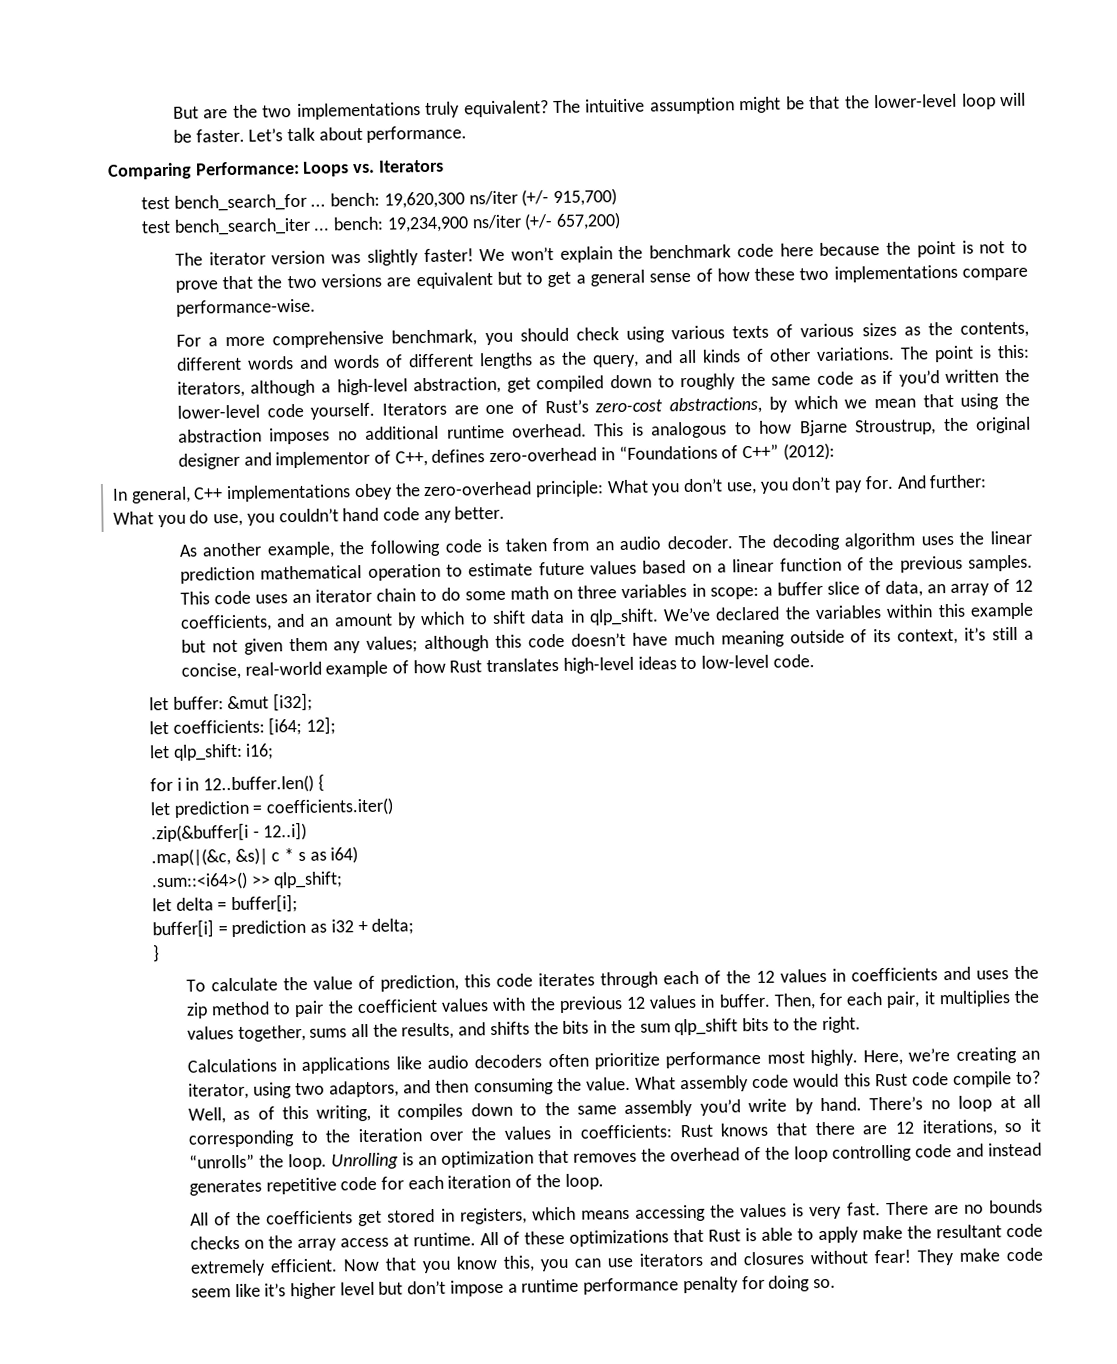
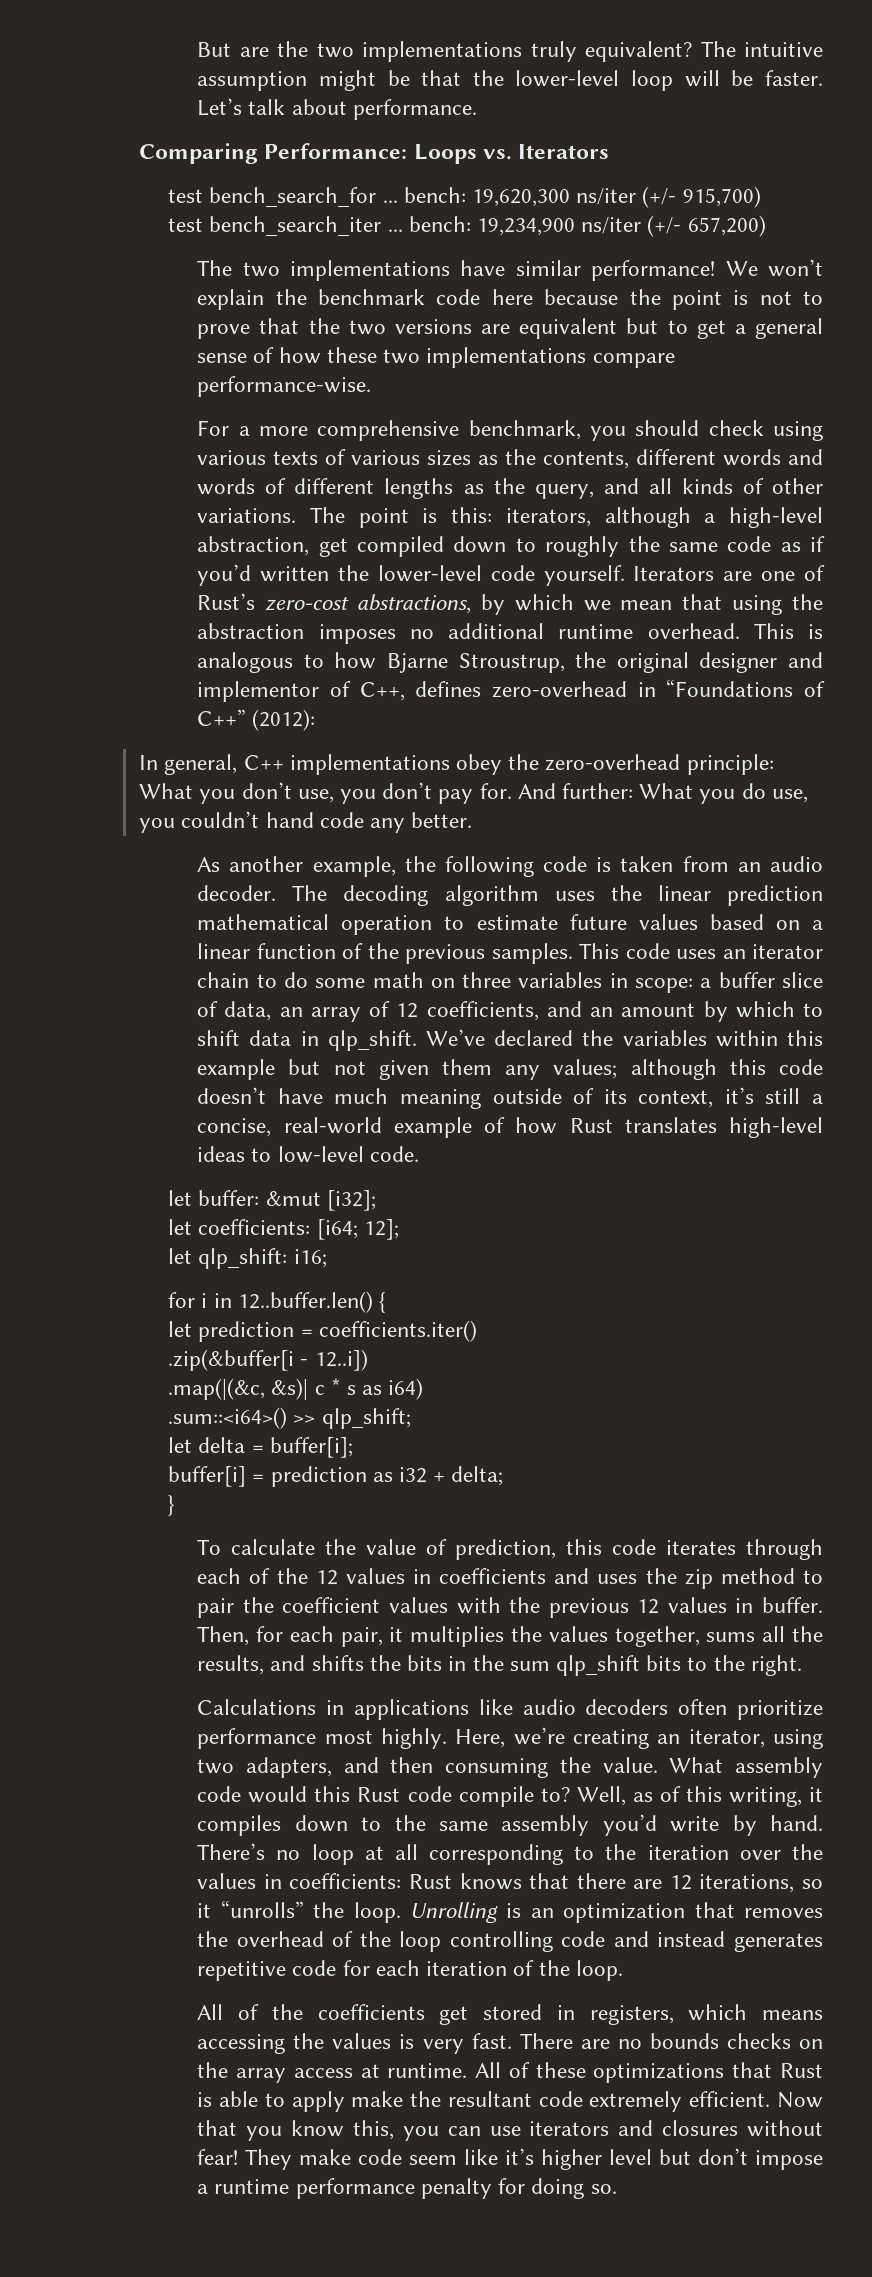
[208,248,474,266] iterator version was slightly faster! -> [242,260,716,281] two implementations have similar performance!
[329,1080,400,1098] adaptors, -> [245,1757,332,1778] adapters,

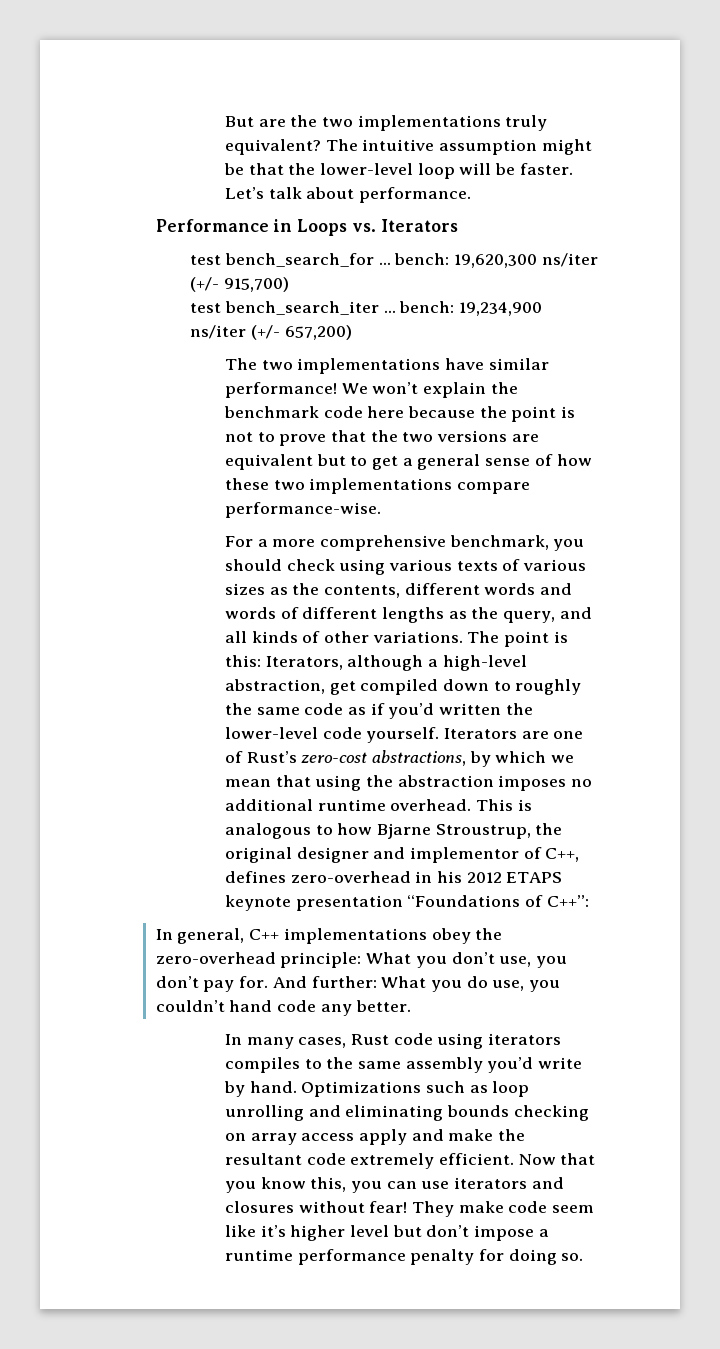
[139,143,408,164] Comparing Performance: -> [155,219,293,232] Performance in
[505,508,591,527] iterators, -> [265,656,343,670] Iterators,
[666,679,825,697] [197,709,316,731] “Foundations of C++” (2012): -> [437,871,563,883] [224,895,589,911] his 2012 ETAPS keynote presentation “Foundations of C++”:
[197,856,823,877] [197,885,823,906] [197,914,823,935] [197,943,824,964] [197,972,823,993] [197,1001,823,1022] [197,1029,823,1051] [197,1059,823,1080] [197,1087,824,1109] [197,1117,823,1138] [197,1146,419,1163] [168,1190,376,1211] [168,1219,399,1240] [168,1248,327,1269] [168,1291,387,1313] [168,1320,477,1342] [168,1349,368,1371] [168,1378,424,1400] [168,1407,411,1429] [168,1437,353,1458] [168,1466,504,1487] [168,1495,176,1516] [197,1539,823,1560] [197,1568,823,1589] [197,1597,824,1618] [197,1626,823,1647] [197,1655,802,1676] [197,1699,823,1720] [197,1727,823,1749] [197,1757,823,1778] [197,1786,824,1807] [197,1815,348,1836] As another example, the following code is taken from an audio decoder. The decoding algorithm uses the linear prediction mathematical operation to estimate future values based on a linear function of the previous samples. This code uses an iterator chain to do some math on three variables in scope: a buffer slice of data, an array of 12 coefficients, and an amount by which to shift data in qlp_shift. We’ve declared the variables within this example but not given them any values; although this code doesn’t have much meaning outside of its context, it’s still a concise, real-world example of how Rust translates high-level ideas to low-level code. // let buffer: &mut [i32]; // let coefficients: [i64; 12]; // let qlp_shift: i16; // for i in 12..buffer.len() { // let prediction = coefficients.iter() // .zip(&buffer[i - 12..i]) // .map(|(&c, &s)| c * s as i64) // .sum::<i64>() >> qlp_shift; // let delta = buffer[i]; // buffer[i] = prediction as i32 + delta; // } // To calculate the value of prediction, this code iterates through each of the 12 values in coefficients and uses the zip method to pair the coefficient values with the previous 12 values in buffer. Then, for each pair, it multiplies the values together, sums all the results, and shifts the bits in the sum qlp_shift bits to the right. // Calculations in applications like audio decoders often prioritize performance most highly. Here, we’re creating an iterator, using two adapters, and then consuming the value. What assembly code would this Rust code compile to? Well, as of this writing, it compiles down -> [224,1033,562,1049] [224,1057,300,1073] In many cases, Rust code using iterators compiles
[197,1843,823,1865] [197,1873,824,1893] [197,1900,823,1923] [197,1931,824,1952] [197,1960,623,1981] [197,2004,823,2025] [197,2033,823,2054] [197,2062,823,2083] [197,2091,345,2112] There’s no loop at all corresponding to the iteration over the values in coefficients: Rust knows that there are 12 iterations, so it “unrolls” the loop. Unrolling is an optimization that removes the overhead of the loop controlling code and instead generates repetitive code for each iteration of the loop. // All of the coefficients get stored in registers, which means accessing the values is very fast. There are no bounds checks on the array access at runtime. All of these optimizations that Rust is able to apply -> [301,1081,530,1097] [224,1105,589,1121] [224,1129,444,1145] Optimizations such as loop unrolling and eliminating bounds checking on array access apply and

